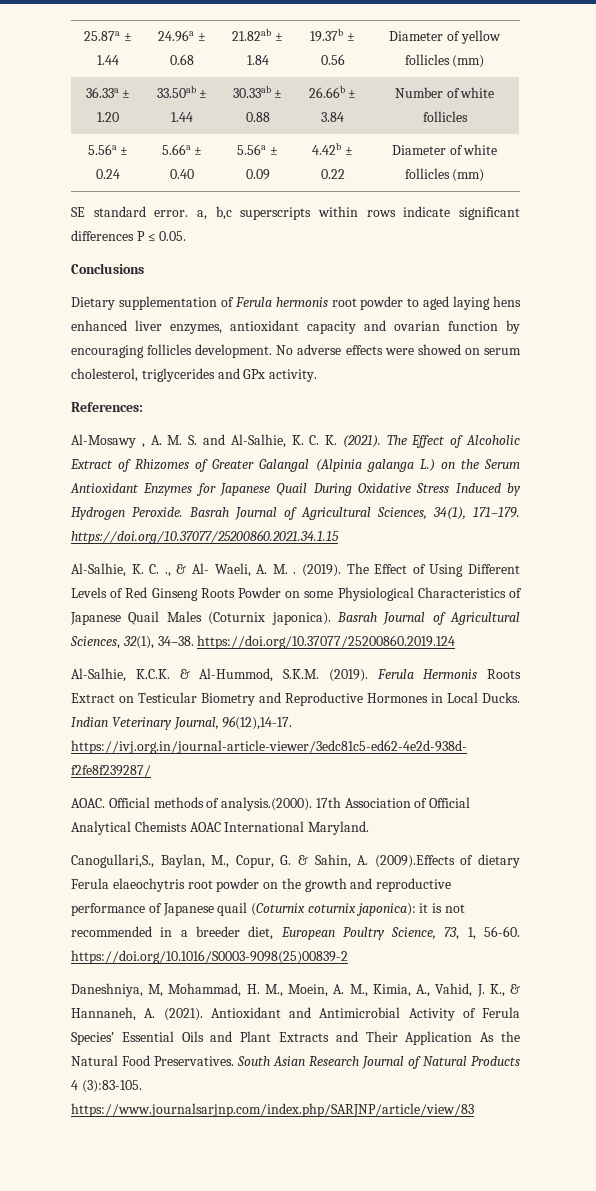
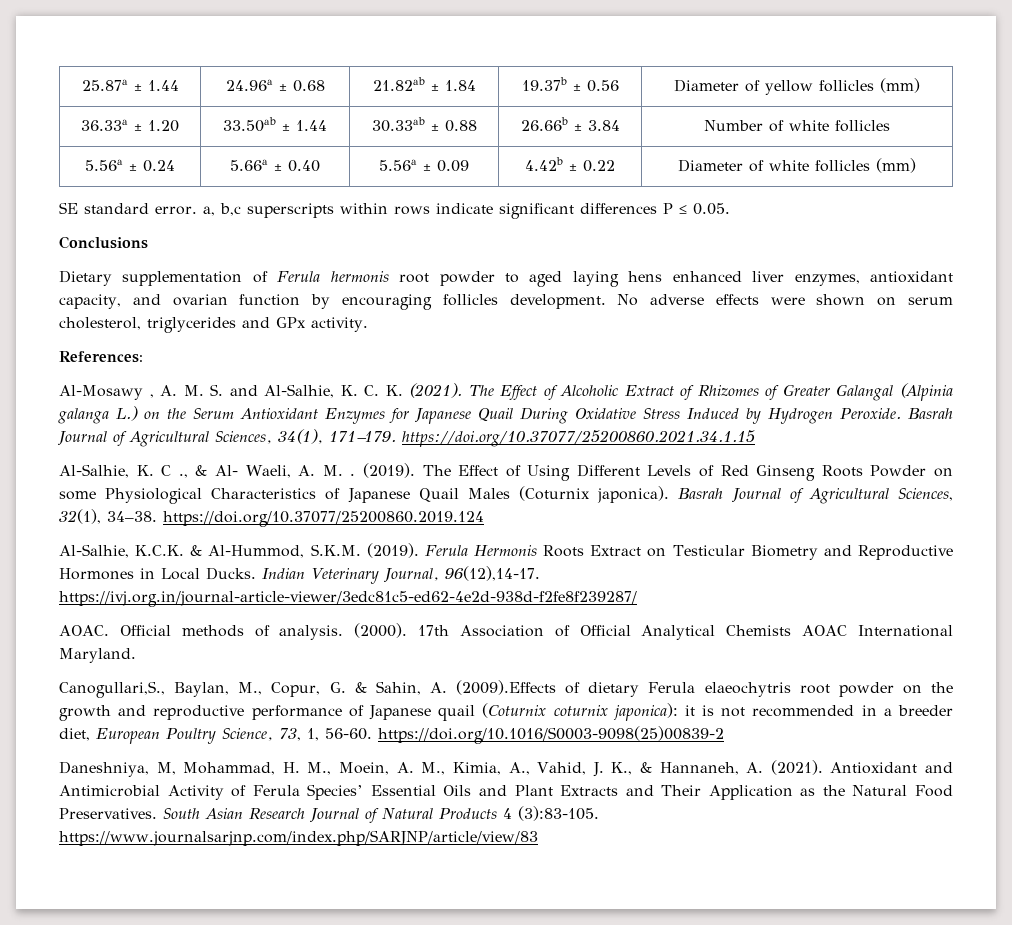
[307,321,356,334] capacity -> [59,294,121,309] capacity,
[417,344,461,355] showed -> [816,294,866,306] shown
[149,564,160,574] C. -> [161,465,172,476] C
[221,797,313,811] analysis.(2000). -> [279,623,408,640] analysis. (2000).
[480,1032,495,1042] As -> [800,788,816,796] as

